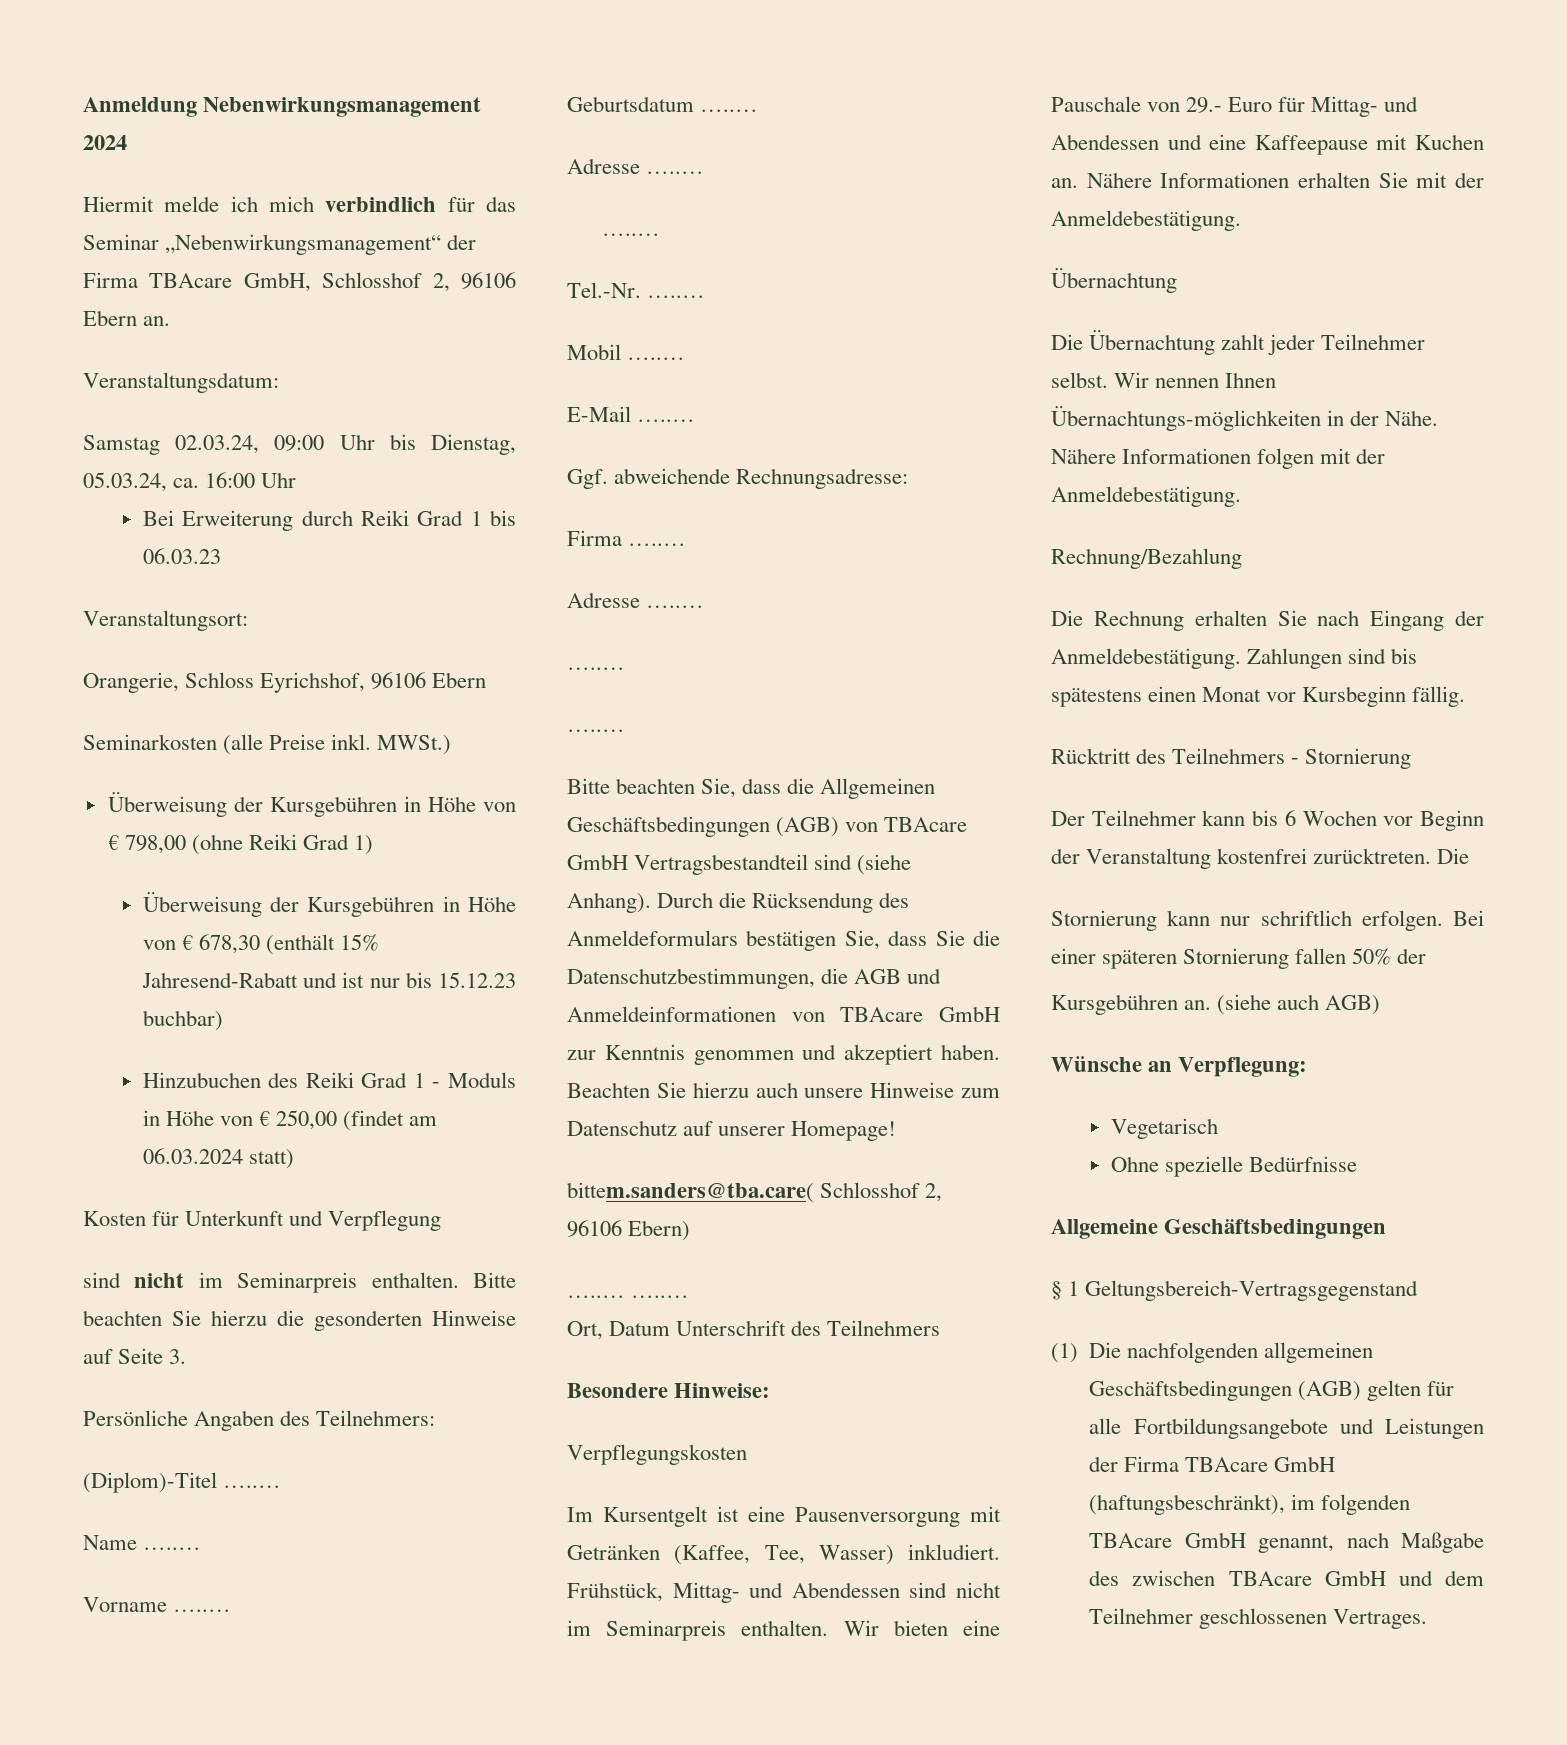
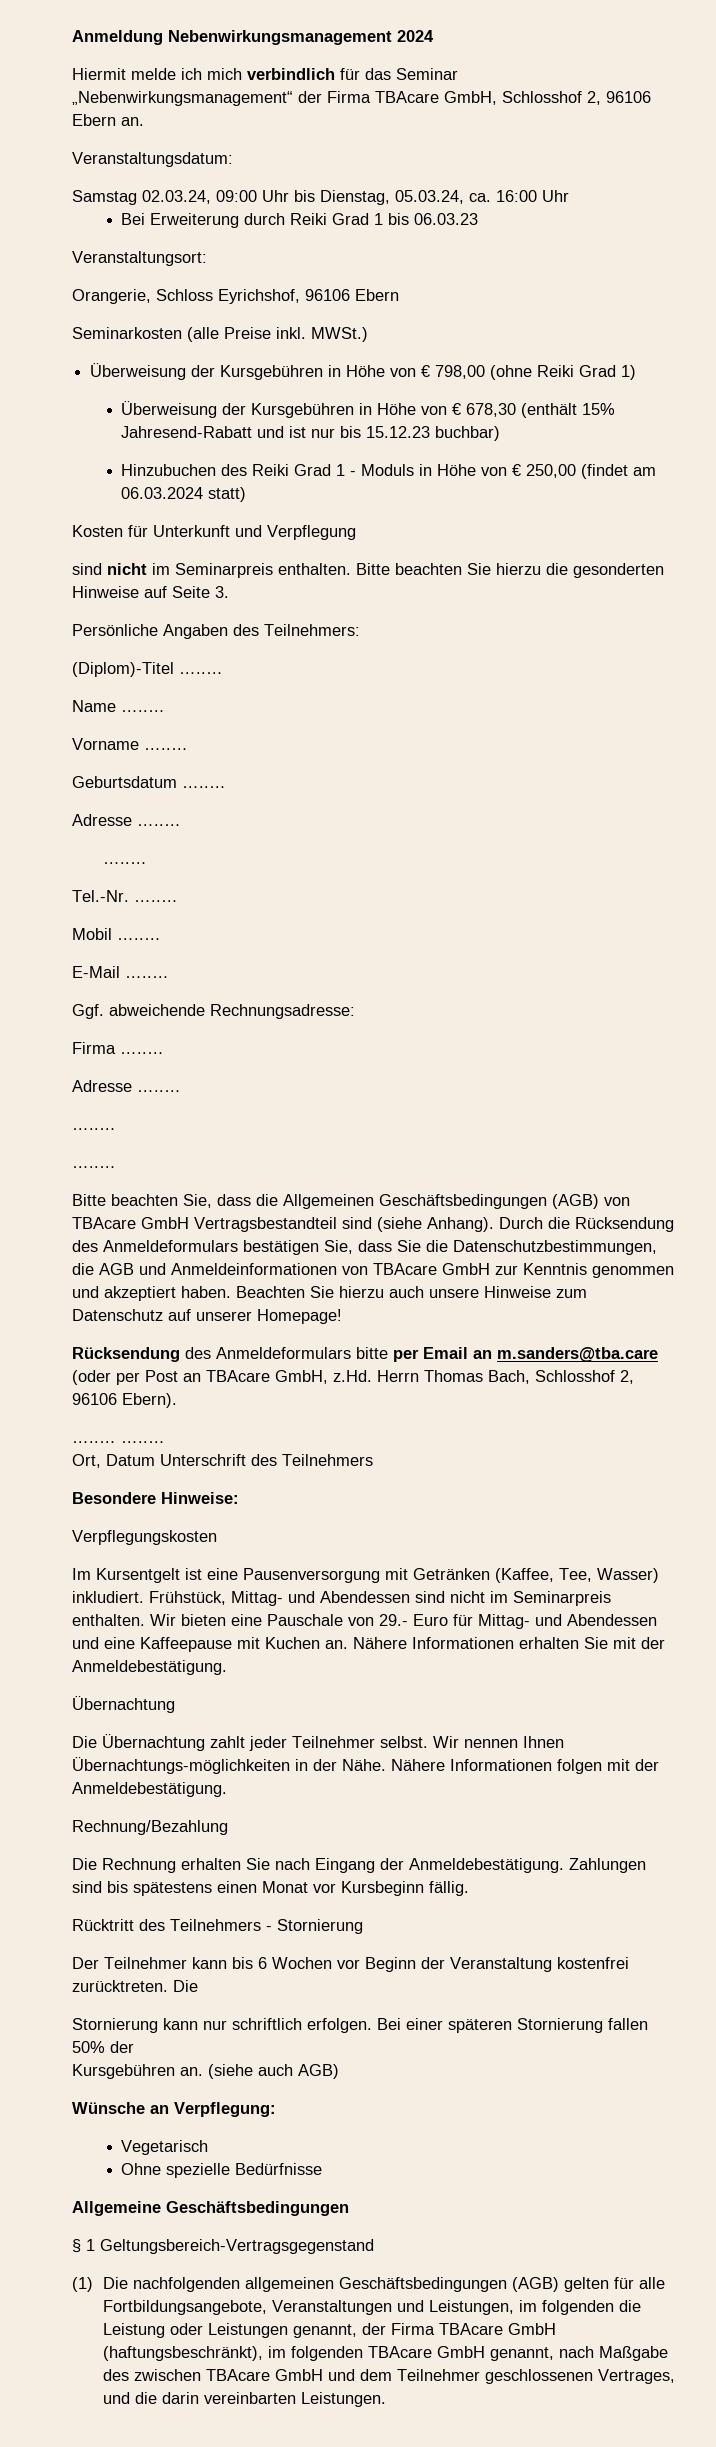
[567,1182,943,1203] [567,1220,691,1241] bittem.sanders@tba.care( Schlosshof 2, 96106 Ebern) -> [72,1347,658,1362] [72,1370,634,1385] [72,1393,177,1408] Rücksendung des Anmeldeformulars bitte per Email an m.sanders@tba.care (oder per Post an TBAcare GmbH, z.Hd. Herrn Thomas Bach, Schlosshof 2, 96106 Ebern).
[1133,1418,1484,1439] Fortbildungsangebote und Leistungen -> [103,2300,642,2315] [103,2323,358,2338] Fortbildungsangebote, Veranstaltungen und Leistungen, im folgenden die Leistung oder Leistungen genannt,
[1333,1609,1428,1629] Vertrages. -> [598,2369,676,2384] [103,2392,387,2407] Vertrages, und die darin vereinbarten Leistungen.

